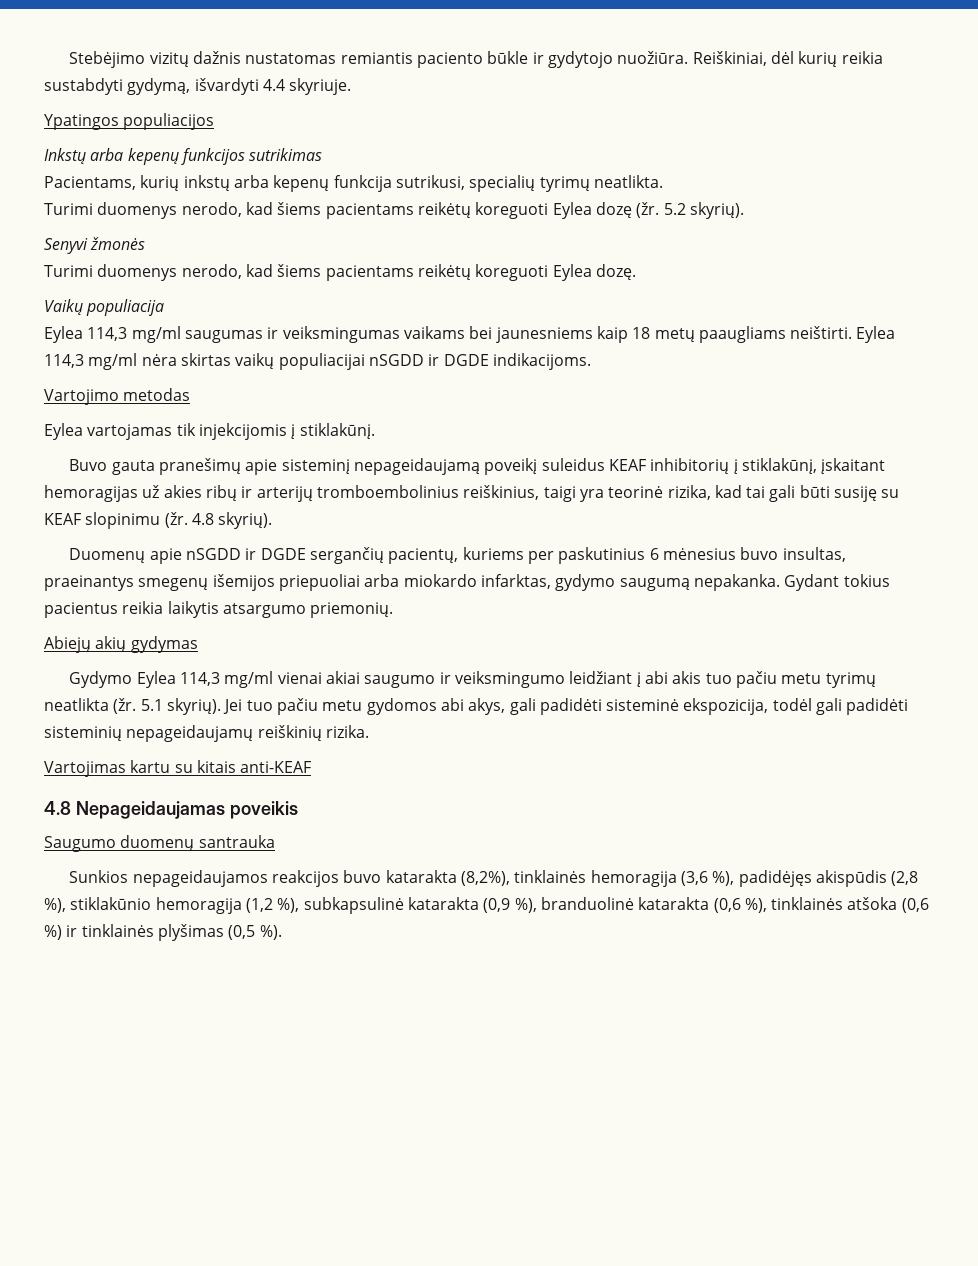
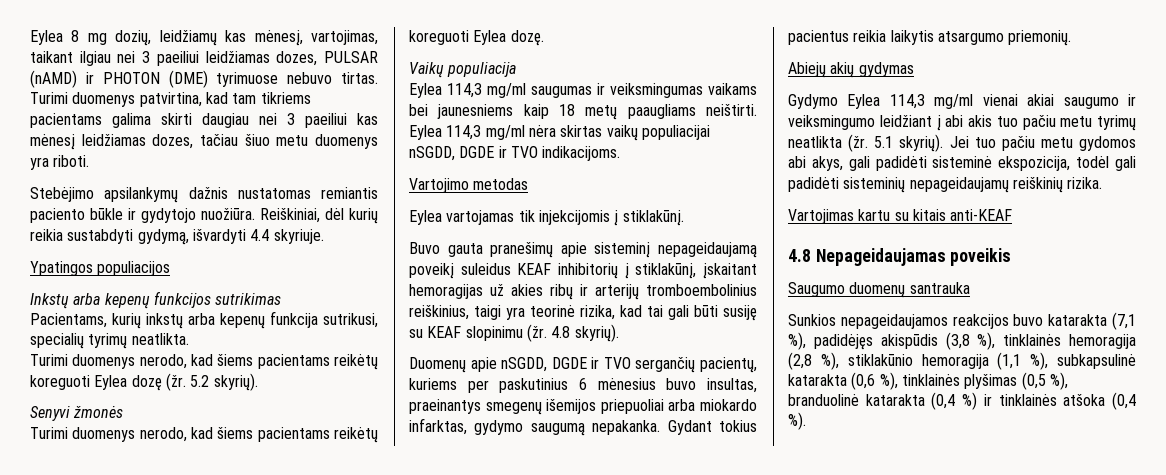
[69,51,189,68] Stebėjimo vizitų -> [30,30,378,46] [30,51,378,66] [30,70,378,88] [30,92,311,107] [30,113,378,128] [30,134,379,150] [30,155,90,170] [30,187,179,203] Eylea 8 mg dozių, leidžiamų kas mėnesį, vartojimas, taikant ilgiau nei 3 paeiliui leidžiamas dozes, PULSAR (nAMD) ir PHOTON (DME) tyrimuose nebuvo tirtas. Turimi duomenys patvirtina, kad tam tikriems pacientams galima skirti daugiau nei 3 paeiliui kas mėnesį leidžiamas dozes, tačiau šiuo metu duomenys yra riboti. // Stebėjimo apsilankymų
[368,354,489,366] nSGDD ir DGDE -> [409,146,538,161] nSGDD, DGDE ir TVO
[186,548,306,560] nSGDD ir DGDE -> [501,357,631,372] nSGDD, DGDE ir TVO
[460,870,887,887] (8,2%), tinklainės hemoragija (3,6 %), padidėjęs akispūdis -> [1112,312,1136,330] [788,332,1136,350] (7,1 %), padidėjęs akispūdis (3,8 %), tinklainės hemoragija
[245,898,273,913] (1,2 -> [997,352,1022,370] (1,1
[483,897,929,913] (0,9 %), branduolinė katarakta (0,6 %), tinklainės atšoka (0,6 -> [851,372,1068,390] [788,392,956,410] (0,6 %), tinklainės plyšimas (0,5 %), branduolinė katarakta (0,4
[157,924,256,941] plyšimas (0,5 -> [1063,392,1136,410] atšoka (0,4

